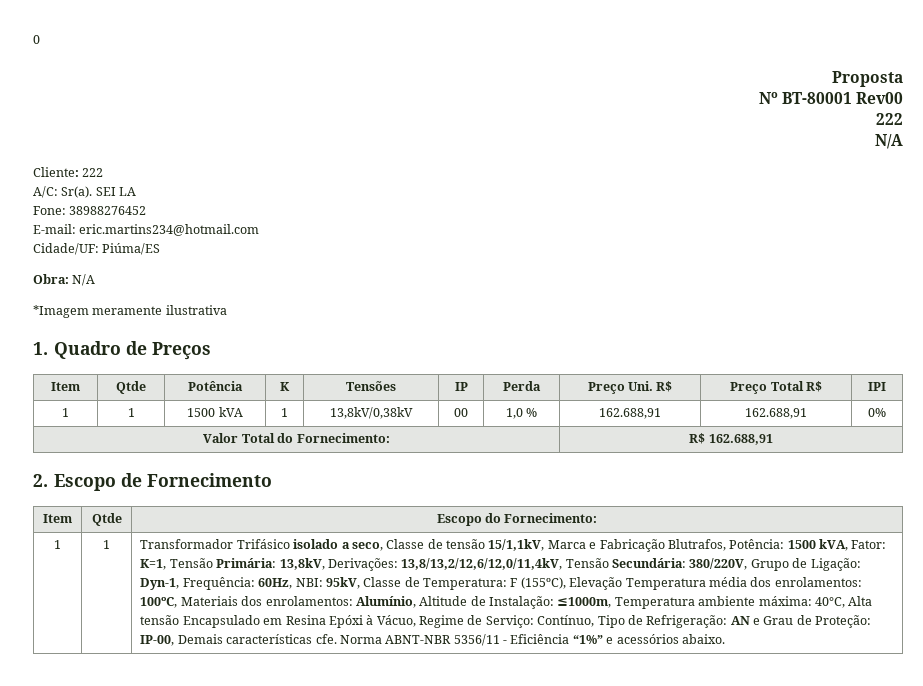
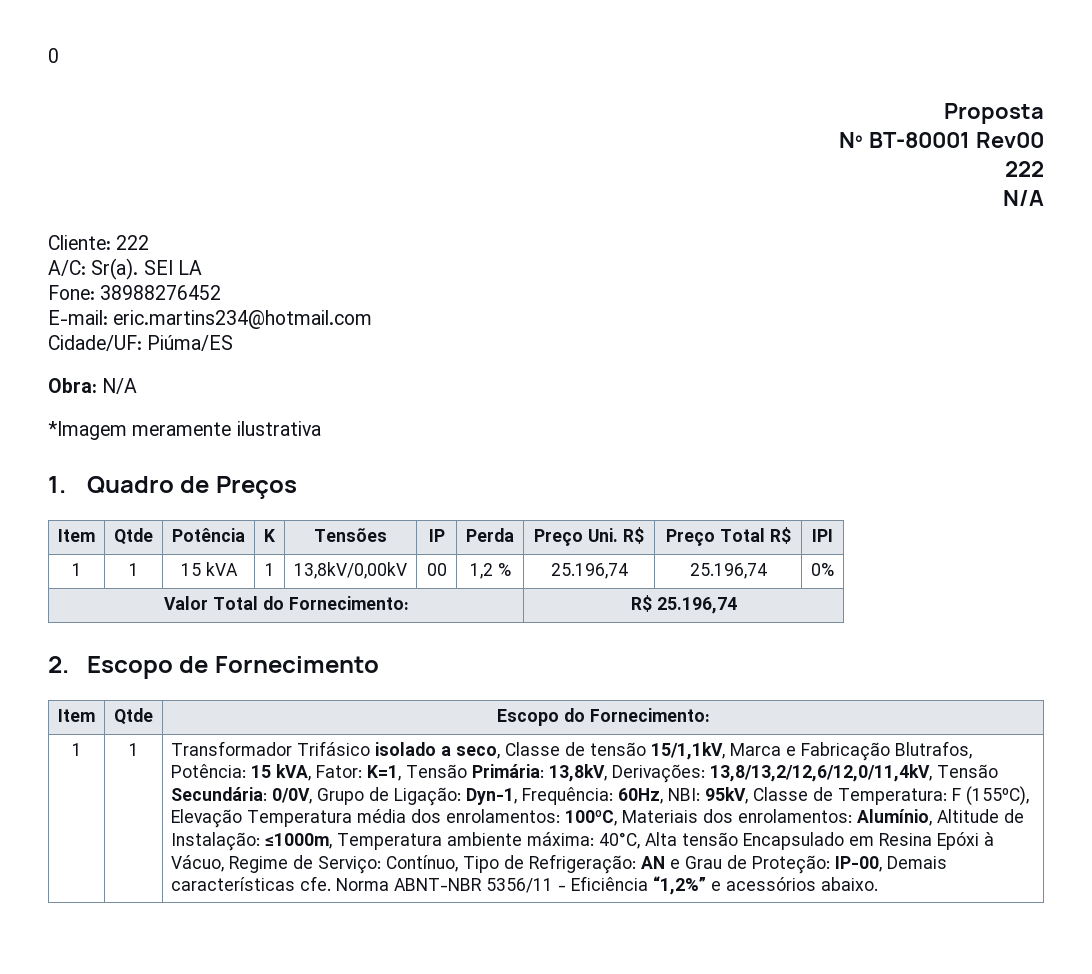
[187,408,216,417] 1500 -> [180,563,201,576] 15
[330,407,413,419] 13,8kV/0,38kV -> [294,562,407,579] 13,8kV/0,00kV
[505,408,523,419] 1,0 -> [469,563,493,579] 1,2
[599,408,661,419] [745,408,807,419] 162.688,91 | 162.688,91 -> [550,563,628,579] [689,563,767,579] 25.196,74 | 25.196,74
[708,434,773,445] 162.688,91 -> [656,597,737,614] 25.196,74
[787,540,816,549] 1500 -> [251,765,272,778] 15
[689,558,748,570] 380/220V, -> [272,788,313,804] 0/0V,
[572,635,603,644] “1%” -> [653,876,707,895] “1,2%”

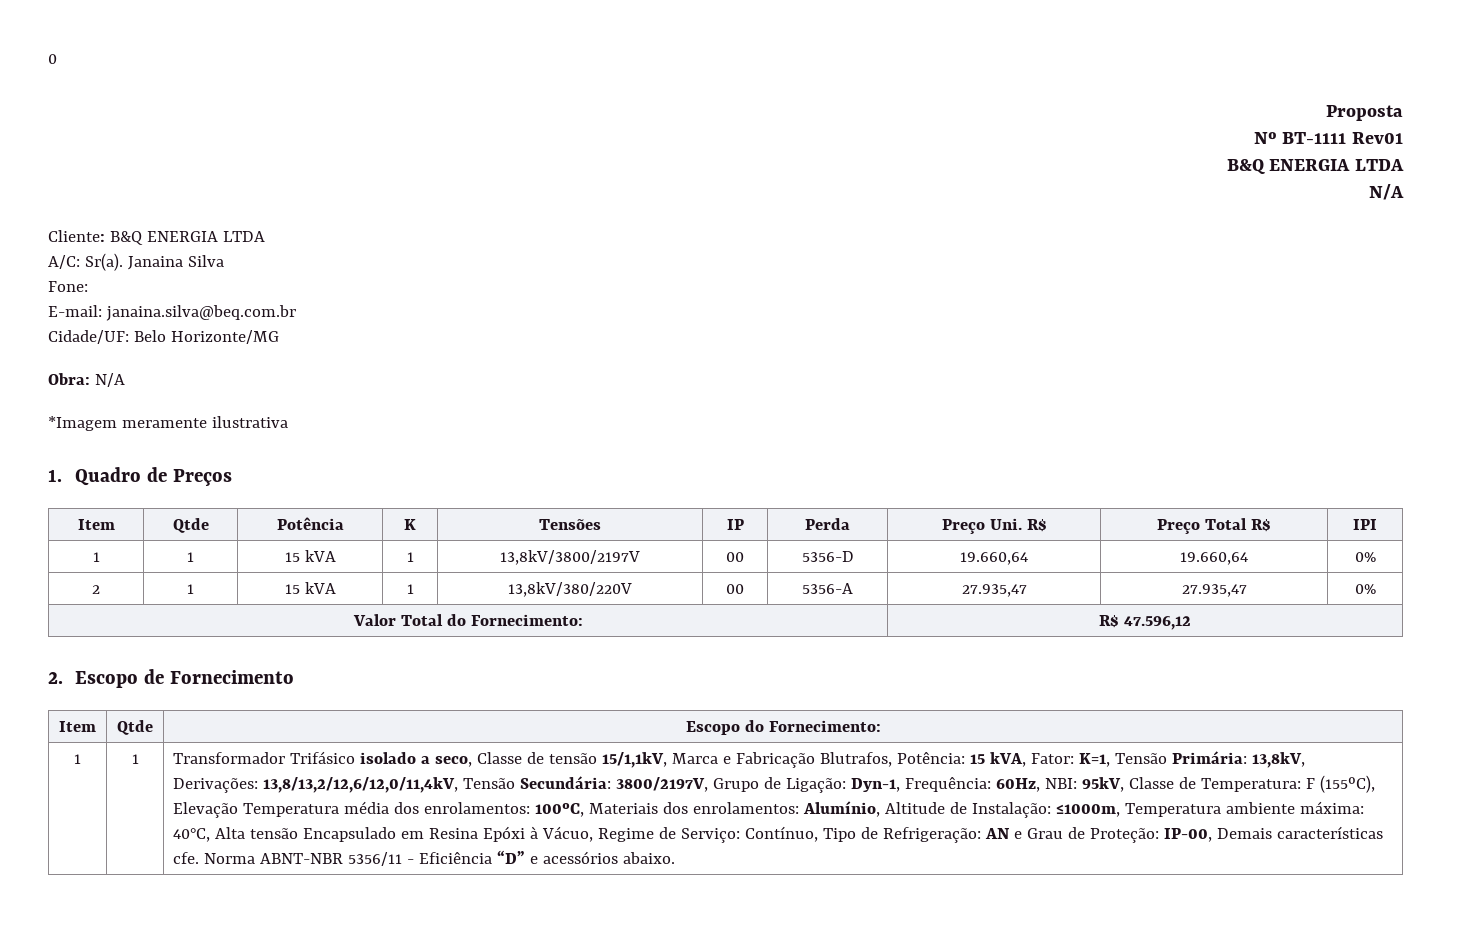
[869,132,1044,148] [1005,161,1044,177] BT-80001 Rev00 // 222 -> [1282,132,1404,144] [1226,159,1405,174] BT-1111 Rev01 // B&Q ENERGIA LTDA
[116,235,150,250] 222 -> [109,231,265,245] B&Q ENERGIA LTDA
[143,260,202,275] SEI LA -> [127,255,224,270] Janaina Silva
[100,285,222,300] 38988276452 -> (88, 286) none
[113,310,373,329] eric.martins234@hotmail.com -> [105,305,296,321] janaina.silva@beq.com.br
[147,335,234,351] Piúma/ES -> [133,330,279,344] Belo Horizonte/MG
[294,562,407,579] [426,563,447,576] [469,563,511,579] [550,563,628,579] [689,563,767,579] 13,8kV/0,00kV | 00 | 1,2 % | 25.196,74 | 25.196,74 -> [500,550,640,565] [726,552,744,562] [801,551,854,562] [960,552,1028,565] [1180,552,1248,565] [1354,552,1376,562] [92,585,100,594] [187,584,194,594] [284,582,336,594] [406,584,414,594] [508,582,632,597] [726,584,744,594] [802,583,853,594] [961,584,1027,597] [1181,584,1247,597] 13,8kV/3800/2197V | 00 | 5356-D | 19.660,64 | 19.660,64 | 0% // 2 | 1 | 15 kVA | 1 | 13,8kV/380/220V | 00 | 5356-A | 27.935,47 | 27.935,47
[656,597,737,614] 25.196,74 -> [1123,616,1191,630] 47.596,12
[272,788,313,804] 0/0V, -> [616,777,709,792] 3800/2197V,
[653,876,707,895] “1,2%” -> [496,850,525,864] “D”

